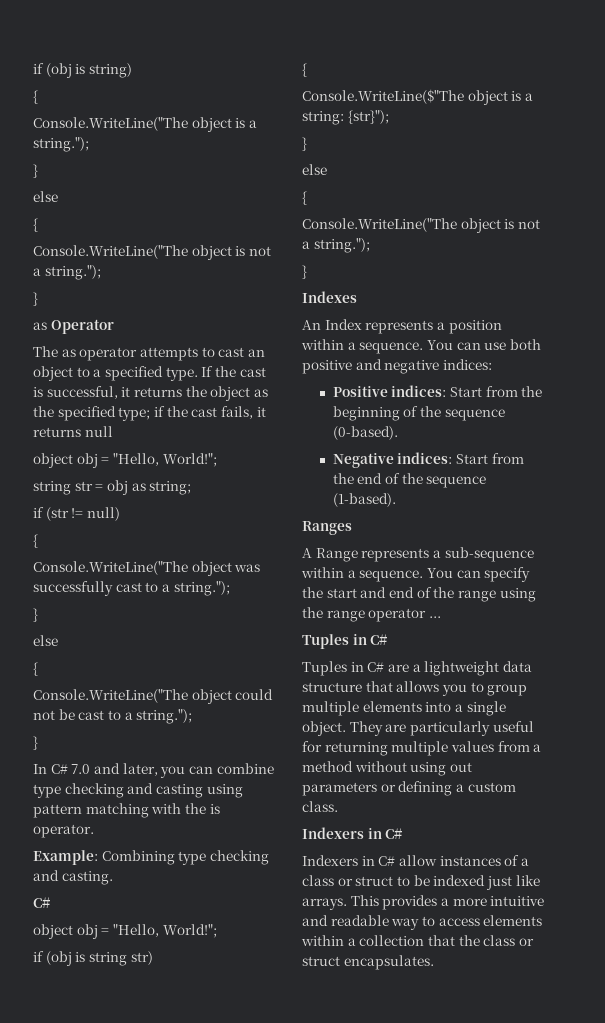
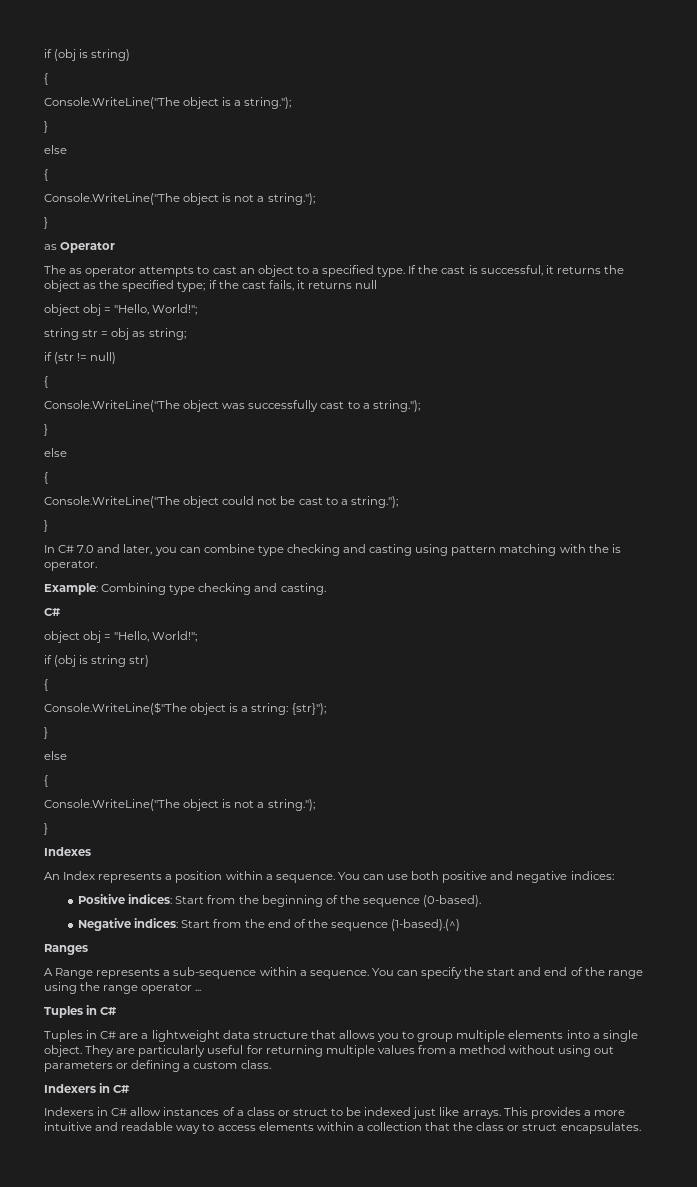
[332,493,396,507] (1-based). -> [391,919,461,931] (1-based).(^)

